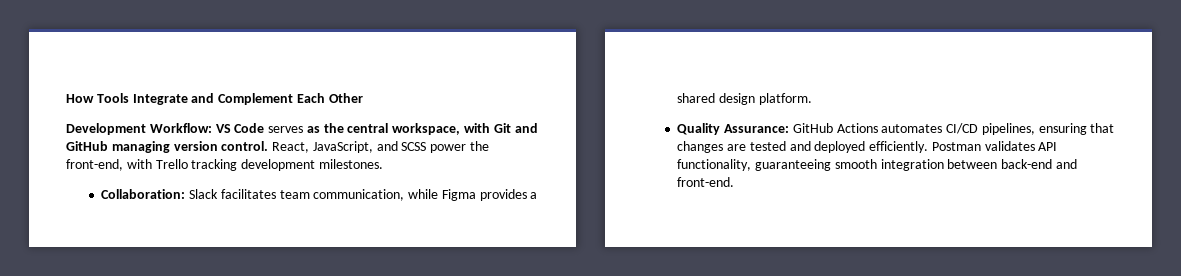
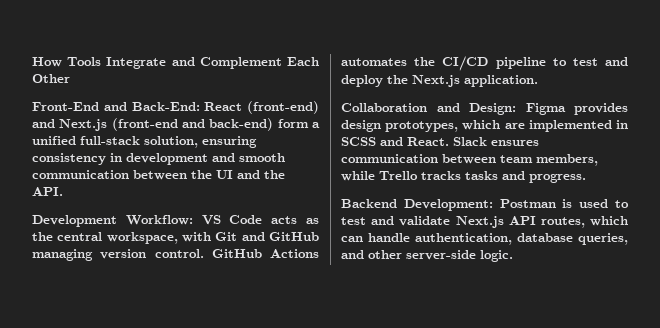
(363, 98) none -> [32,101,319,114] [32,118,320,131] [32,136,257,148] [32,153,285,165] [32,170,285,180] [32,187,63,196] // Front-End and Back-End: React (front-end) and Next.js (front-end and back-end) form a unified full-stack solution, ensuring consistency in development and smooth communication between the UI and the API.
[268,126,304,133] serves -> [271,216,298,224] acts
[272,141,490,153] [66,159,383,171] [101,189,538,201] [677,93,812,105] [677,123,1115,135] [677,141,1058,153] [677,159,1077,171] [677,177,735,187] React, JavaScript, and SCSS power the front-end, with Trello tracking development milestones. // Collaboration: Slack facilitates team communication, while Figma provides a shared design platform. // Quality Assurance: GitHub Actions automates CI/CD pipelines, ensuring that changes are tested and deployed efficiently. Postman validates API functionality, guaranteeing smooth integration between back-end and front-end. -> [211,249,319,258] [341,56,628,71] [341,75,538,87] [341,103,628,115] [341,120,628,132] [341,137,539,146] [341,154,598,166] [341,171,586,183] [341,199,629,211] [341,216,628,228] [341,233,628,245] [341,250,513,262] GitHub Actions automates the CI/CD pipeline to test and deploy the Next.js application. // Collaboration and Design: Figma provides design prototypes, which are implemented in SCSS and React. Slack ensures communication between team members, while Trello tracks tasks and progress. // Backend Development: Postman is used to test and validate Next.js API routes, which can handle authentication, database queries, and other server-side logic.

